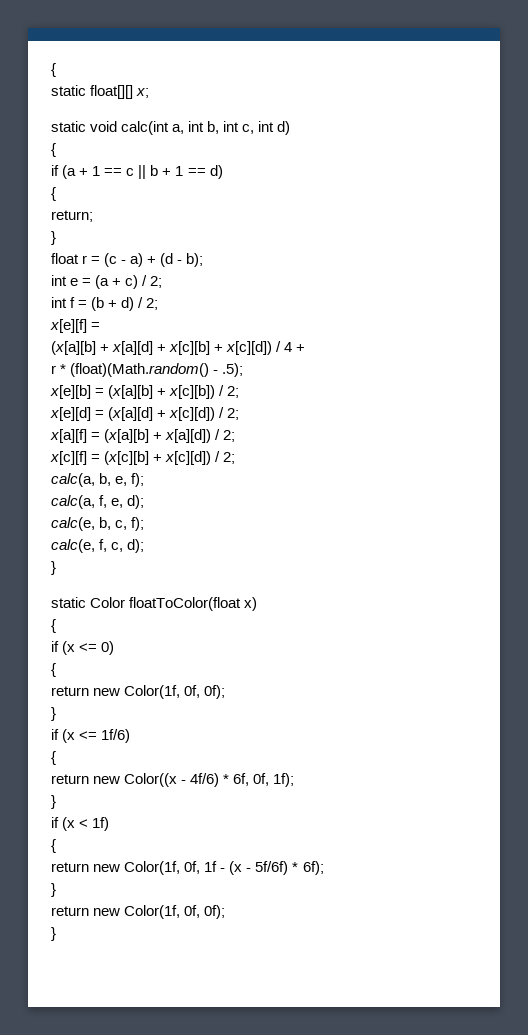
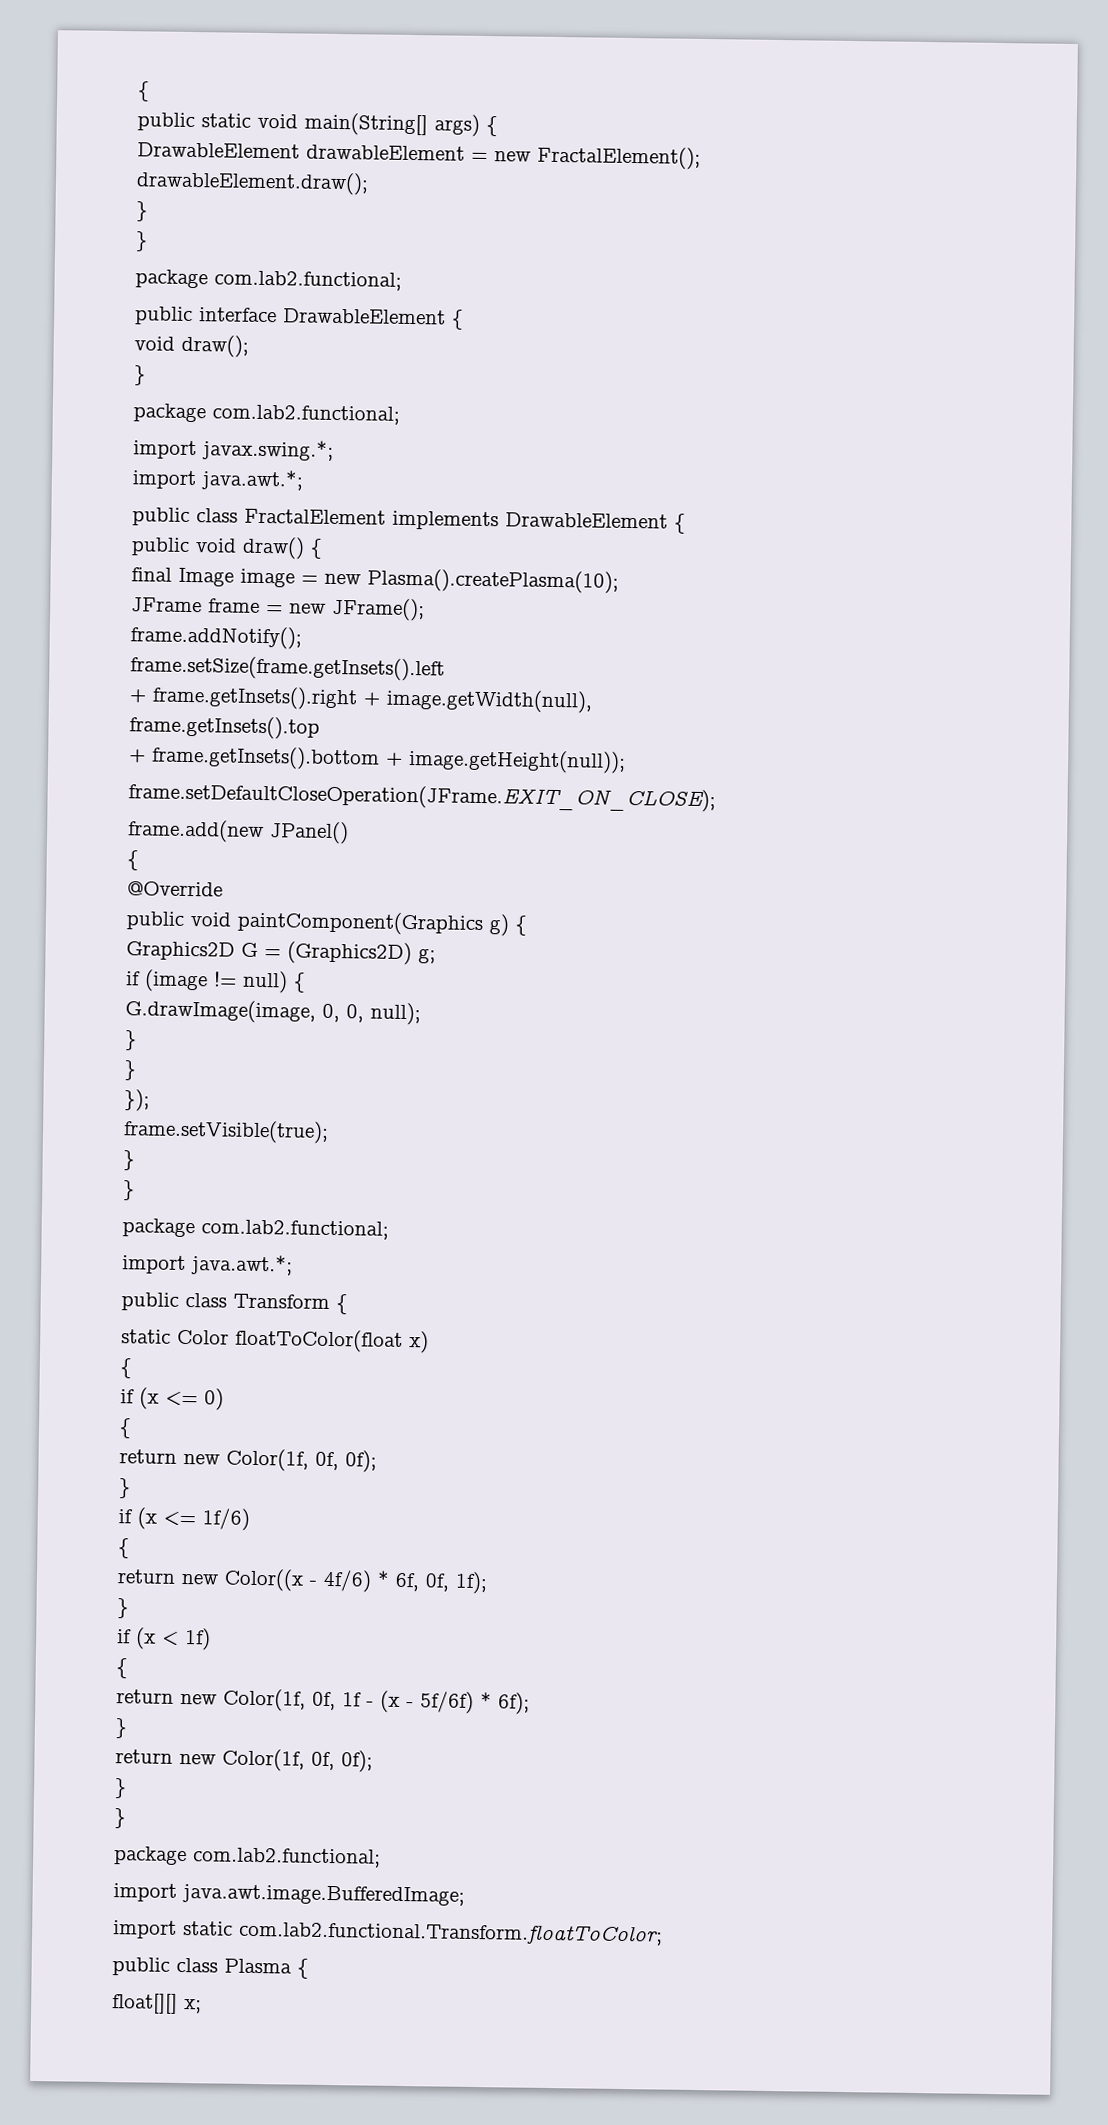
[51,63,56,77] [51,85,150,99] [51,121,291,135] [51,143,56,157] [51,165,223,179] [51,187,56,201] [51,210,93,222] [51,231,56,245] [51,253,204,267] [51,275,163,289] [51,297,159,311] [50,319,101,333] [51,341,306,355] [51,363,244,377] [50,385,240,399] [50,407,240,421] [50,429,236,443] [50,451,236,465] [51,473,145,487] [51,495,145,509] [51,517,145,531] [51,539,145,553] [51,561,56,575] { // static float[][] x; // static void calc(int a, int b, int c, int d) // { // if (a + 1 == c || b + 1 == d) // { // return; // } // float r = (c - a) + (d - b); // int e = (a + c) / 2; // int f = (b + d) / 2; // x[e][f] = // (x[a][b] + x[a][d] + x[c][b] + x[c][d]) / 4 + // r * (float)(Math.random() - .5); // x[e][b] = (x[a][b] + x[c][b]) / 2; // x[e][d] = (x[a][d] + x[c][d]) / 2; // x[a][f] = (x[a][b] + x[a][d]) / 2; // x[c][f] = (x[c][b] + x[c][d]) / 2; // calc(a, b, e, f); // calc(a, f, e, d); // calc(e, b, c, f); // calc(e, f, c, d); // } -> [138,81,150,102] [137,112,498,137] [137,142,701,170] [136,170,369,196] [136,201,148,222] [136,231,148,252] [135,269,402,291] [135,306,464,330] [134,334,249,358] [134,365,146,386] [133,403,400,425] [133,439,334,461] [132,469,304,491] [132,507,686,534] [131,536,323,560] [131,567,619,594] [131,597,425,622] [130,625,302,650] [130,655,445,682] [129,685,593,714] [129,715,320,740] [129,745,626,774] [128,782,716,813] [127,819,349,845] [127,850,139,871] [127,881,223,897] [126,910,527,937] [126,941,436,966] [126,969,306,994] [125,999,421,1026] [125,1030,137,1051] [124,1060,136,1081] [124,1089,150,1112] [123,1119,329,1144] [123,1150,135,1171] [123,1180,135,1201] [122,1218,389,1240] [122,1254,293,1276] [121,1292,348,1315] { // public static void main(String[] args) { // DrawableElement drawableElement = new FractalElement(); // drawableElement.draw(); // } // } // package com.lab2.functional; // public interface DrawableElement { // void draw(); // } // package com.lab2.functional; // import javax.swing.*; // import java.awt.*; // public class FractalElement implements DrawableElement { // public void draw() { // final Image image = new Plasma().createPlasma(10); // JFrame frame = new JFrame(); // frame.addNotify(); // frame.setSize(frame.getInsets().left // + frame.getInsets().right + image.getWidth(null), // frame.getInsets().top // + frame.getInsets().bottom + image.getHeight(null)); // frame.setDefaultCloseOperation(JFrame.EXIT_ON_CLOSE); // frame.add(new JPanel() // { // @Override // public void paintComponent(Graphics g) { // Graphics2D G = (Graphics2D) g; // if (image != null) { // G.drawImage(image, 0, 0, null); // } // } // }); // frame.setVisible(true); // } // } // package com.lab2.functional; // import java.awt.*; // public class Transform {
(56, 934) none -> [114,1808,126,1829] [114,1846,381,1868] [113,1883,465,1906] [113,1920,663,1946] [112,1957,309,1979] [112,1993,202,2014] // } // package com.lab2.functional; // import java.awt.image.BufferedImage; // import static com.lab2.functional.Transform.floatToColor; // public class Plasma { // float[][] x;

